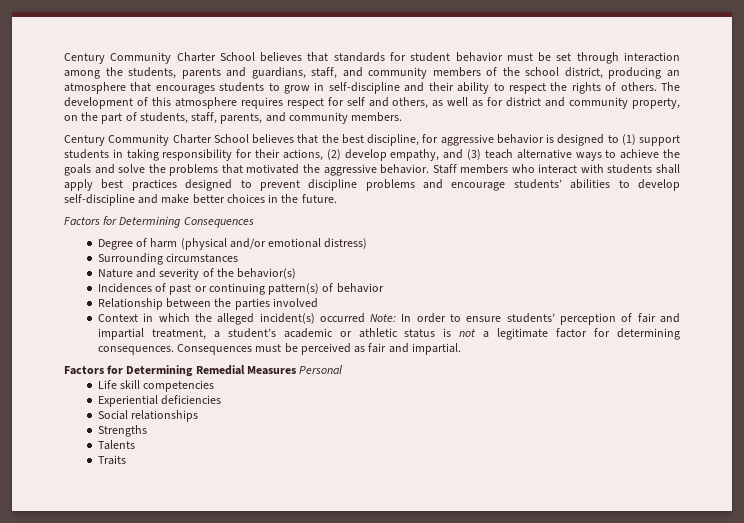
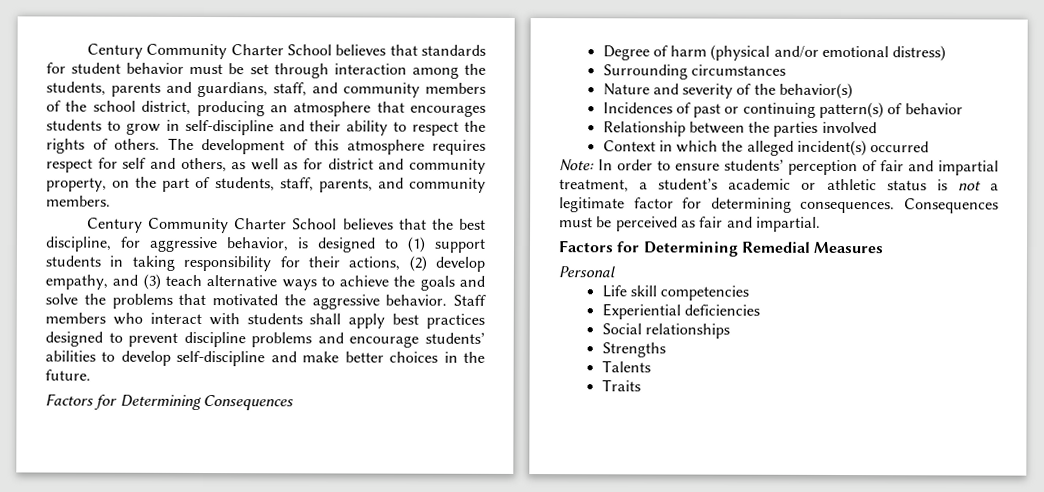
[496,134,544,144] behavior -> [226,237,289,252] behavior,
(365, 318) none -> (930, 147) //
(296, 370) none -> (885, 247) //

